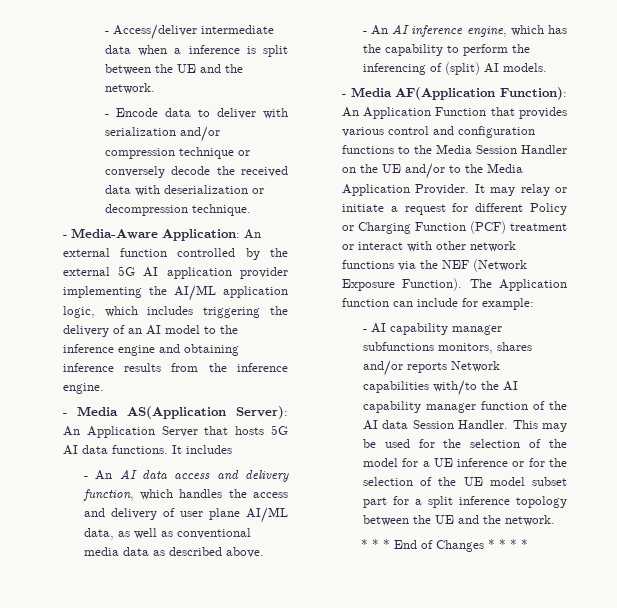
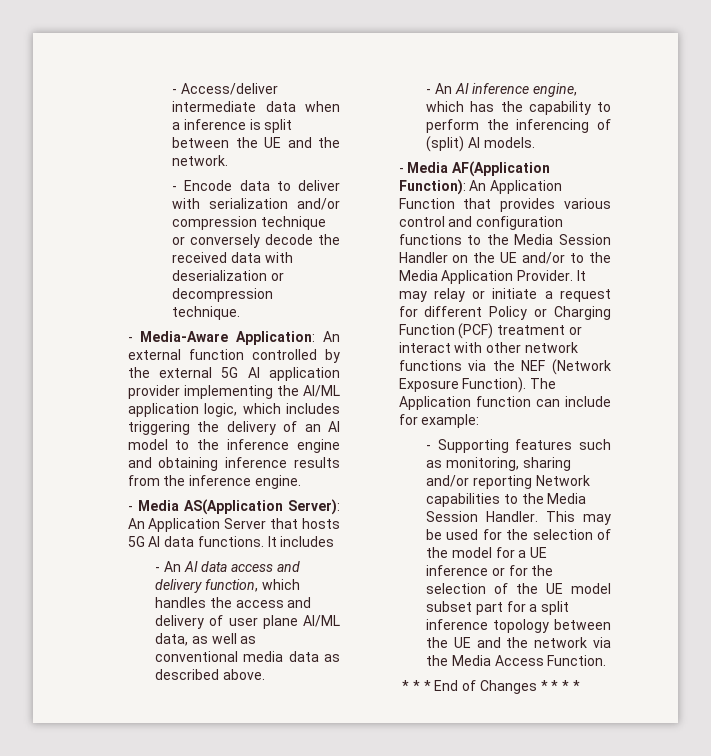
[370,323,502,335] [362,342,532,354] [362,360,500,376] [362,380,518,396] [362,401,567,413] [362,420,409,430] AI capability manager subfunctions monitors, shares and/or reports Network capabilities with/to the AI capability manager function of the AI data -> [437,439,611,453] [426,457,571,471] [426,475,590,489] [426,493,587,507] Supporting features such as monitoring, sharing and/or reporting Network capabilities to the Media
[504,515,555,526] network. -> [534,637,611,648] [426,655,607,666] network via the Media Access Function.

